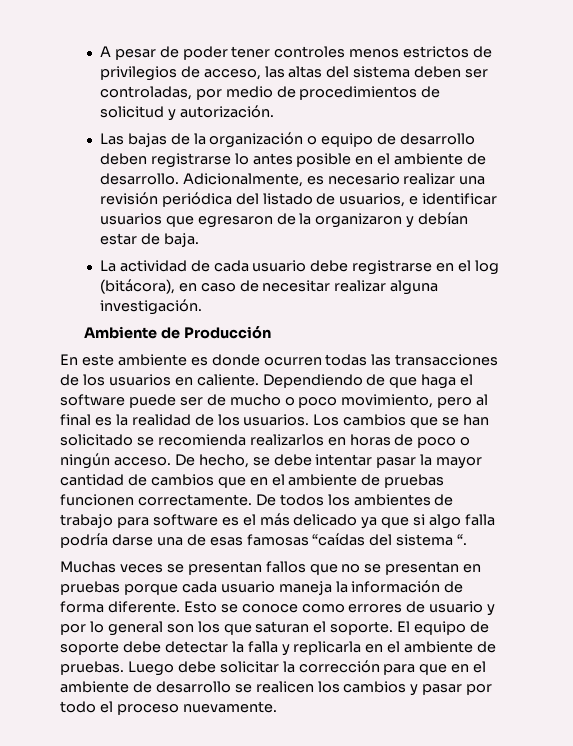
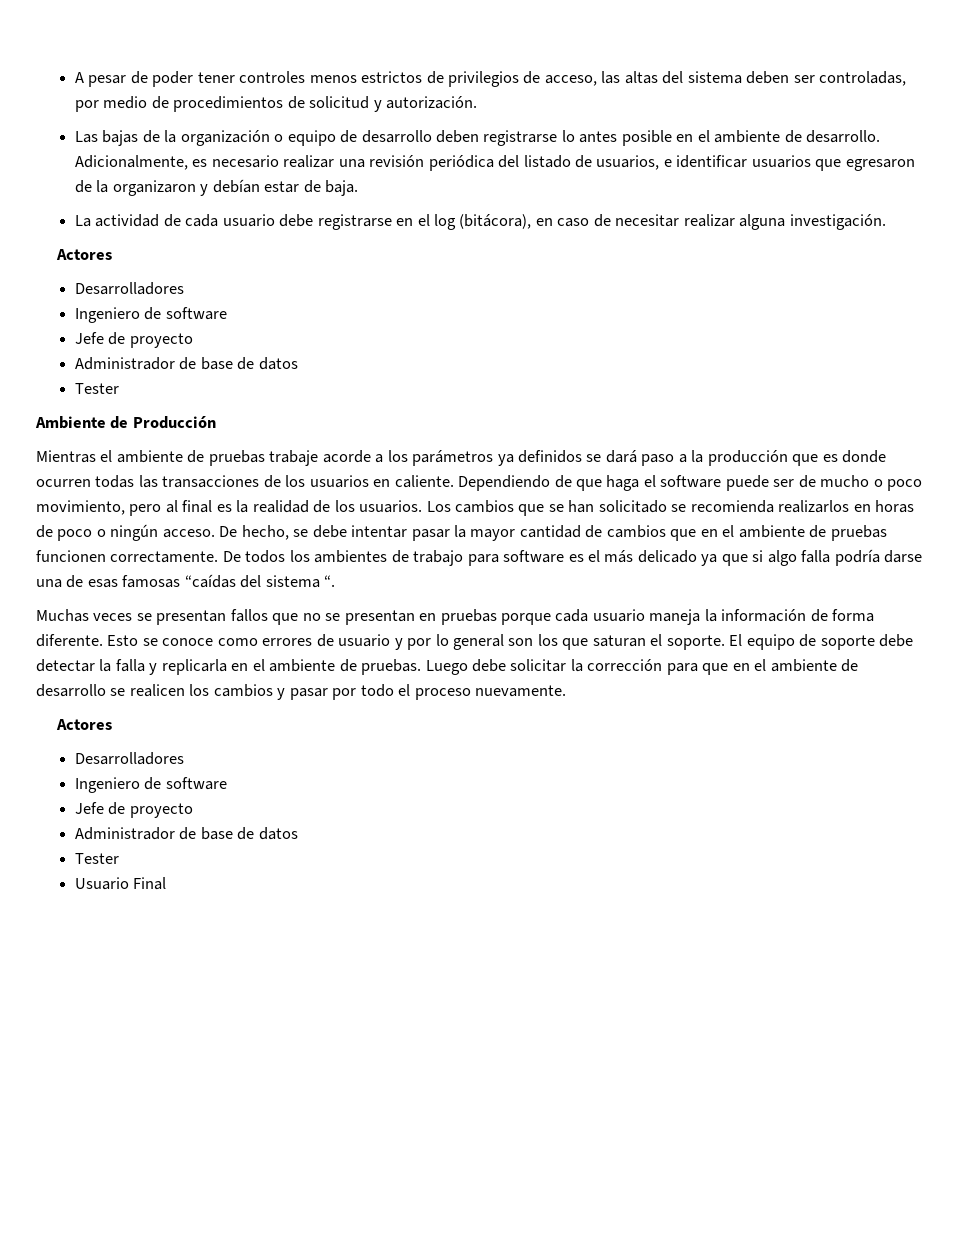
[83,326,271,339] [60,354,187,366] Ambiente de Producción // En este ambiente -> [55,249,112,260] [74,282,184,295] [74,307,227,323] [74,332,193,348] [74,357,298,370] [74,383,119,394] [35,416,216,429] [36,450,819,466] Actores // Desarrolladores // Ingeniero de software // Jefe de proyecto // Administrador de base de datos // Tester // Ambiente de Producción // Mientras el ambiente de pruebas trabaje acorde a los parámetros ya definidos se dará paso a la producción que
(277, 707) none -> [55,719,112,730] [74,752,184,765] [74,777,227,793] [74,802,193,818] [74,827,298,840] [74,853,119,864] [74,877,167,890] // Actores // Desarrolladores // Ingeniero de software // Jefe de proyecto // Administrador de base de datos // Tester // Usuario Final

